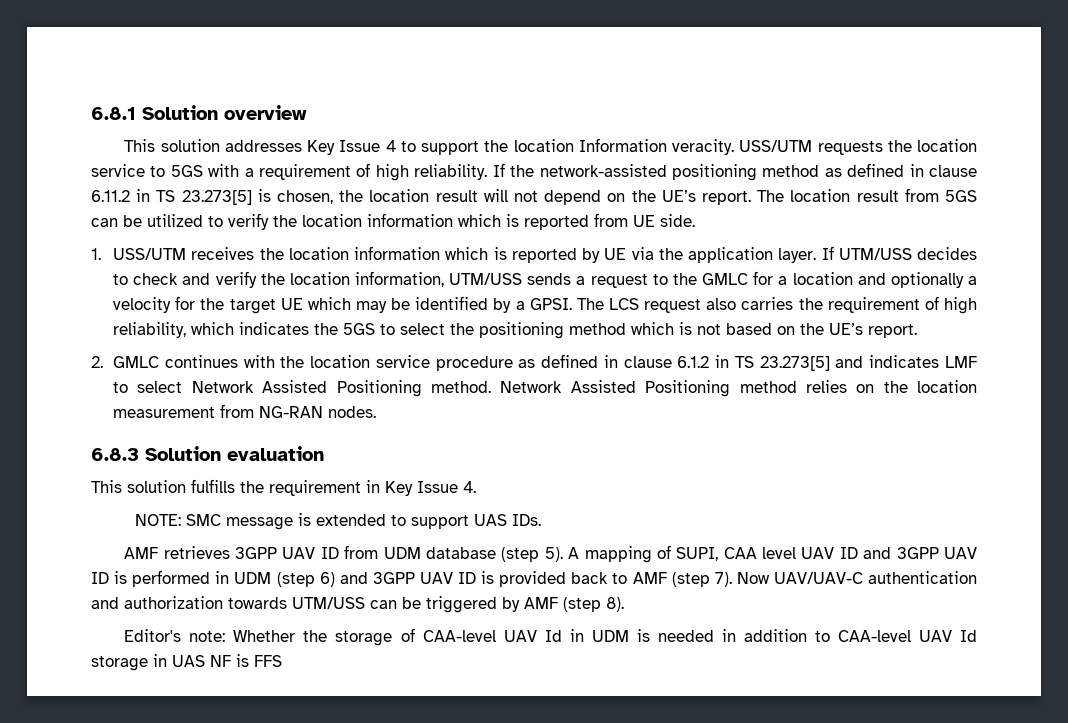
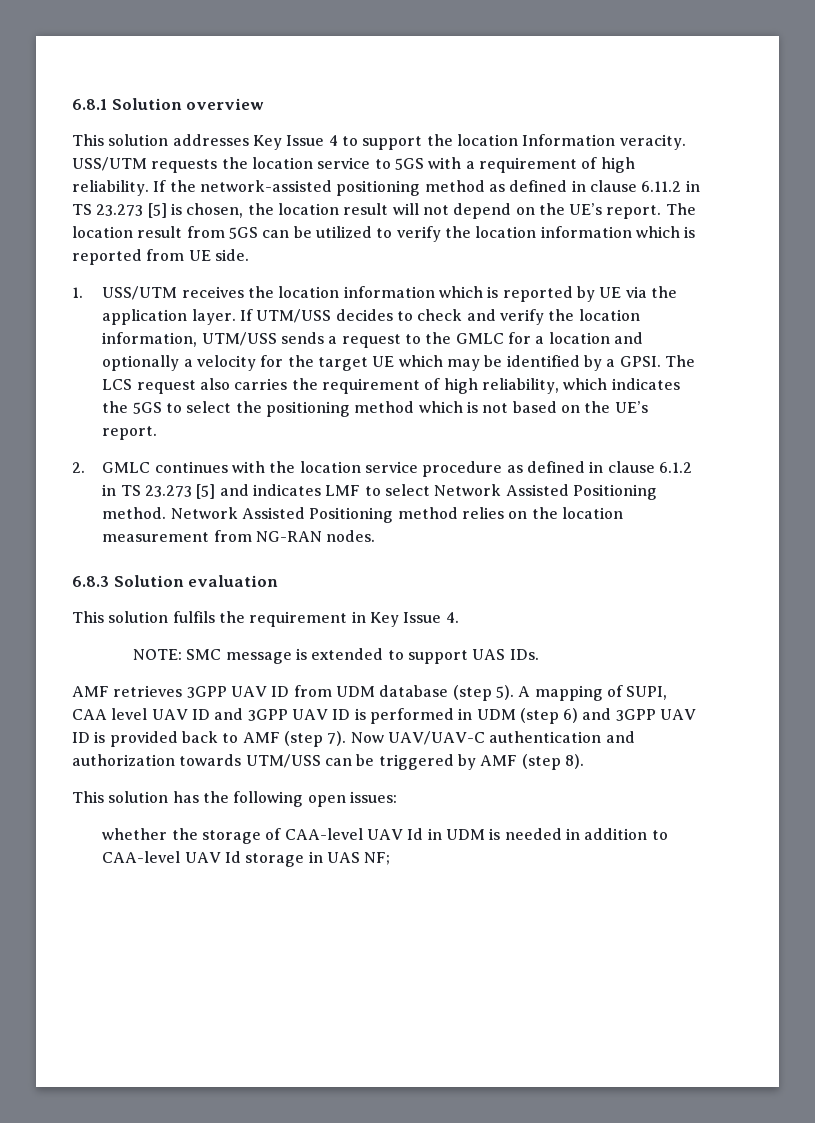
[181,190,252,205] 23.273[5] -> [96,203,167,218] 23.273 [5]
[759,356,830,371] 23.273[5] -> [145,484,216,499] 23.273 [5]
[191,479,235,493] fulfills -> [172,611,215,623] fulfils
[124,629,296,642] Editor's note: Whether -> [72,791,397,807] [102,828,168,840] This solution has the following open issues: // whether
[210,654,282,667] NF is FFS -> [364,852,391,865] NF;

